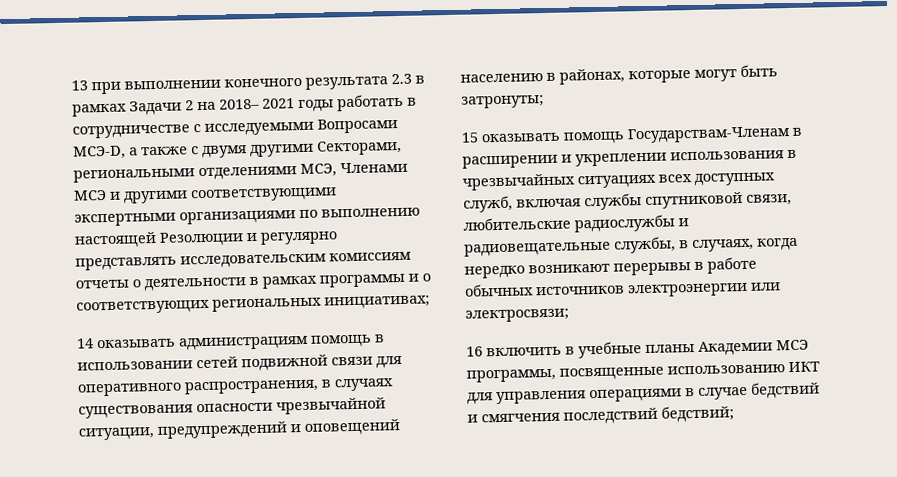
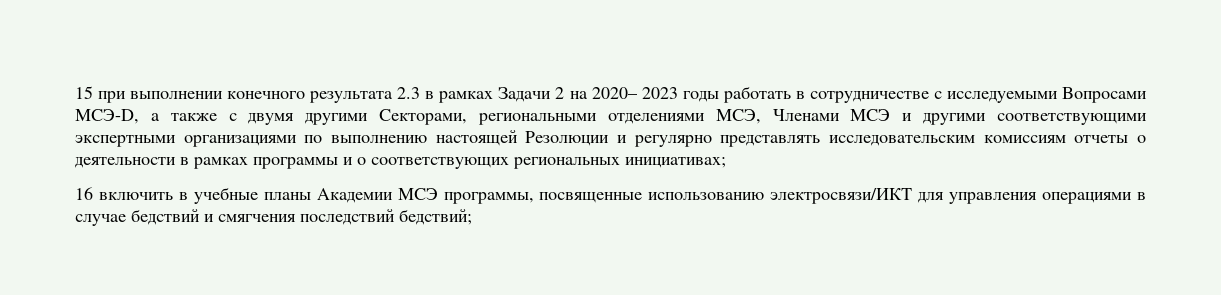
[71,80,88,91] 13 -> [75,86,93,99] 15
[219,98,295,110] 2018– 2021 -> [591,87,678,99] 2020– 2023
[76,334,385,351] [77,354,402,372] [77,378,394,397] [78,397,386,419] [78,419,400,441] [460,64,778,85] [461,95,544,109] [461,126,802,145] [462,149,797,169] [462,172,775,191] [463,191,792,213] [463,214,689,233] [464,236,798,257] [464,256,757,279] [464,282,781,298] [465,308,569,323] // 14 оказывать администрациям помощь в использовании сетей подвижной связи для оперативного распространения, в случаях существования опасности чрезвычайной ситуации, предупреждений и оповещений населению в районах, которые могут быть затронуты; // 15 оказывать помощь Государствам-Членам в расширении и укреплении использования в чрезвычайных ситуациях всех доступных служб, включая службы спутниковой связи, любительские радиослужбы и радиовещательные службы, в случаях, когда нередко возникают перерывы в работе обычных источников электроэнергии или электросвязи; -> (726, 162) none
[788,361,820,373] ИКТ -> [770,188,913,204] электросвязи/ИКТ

